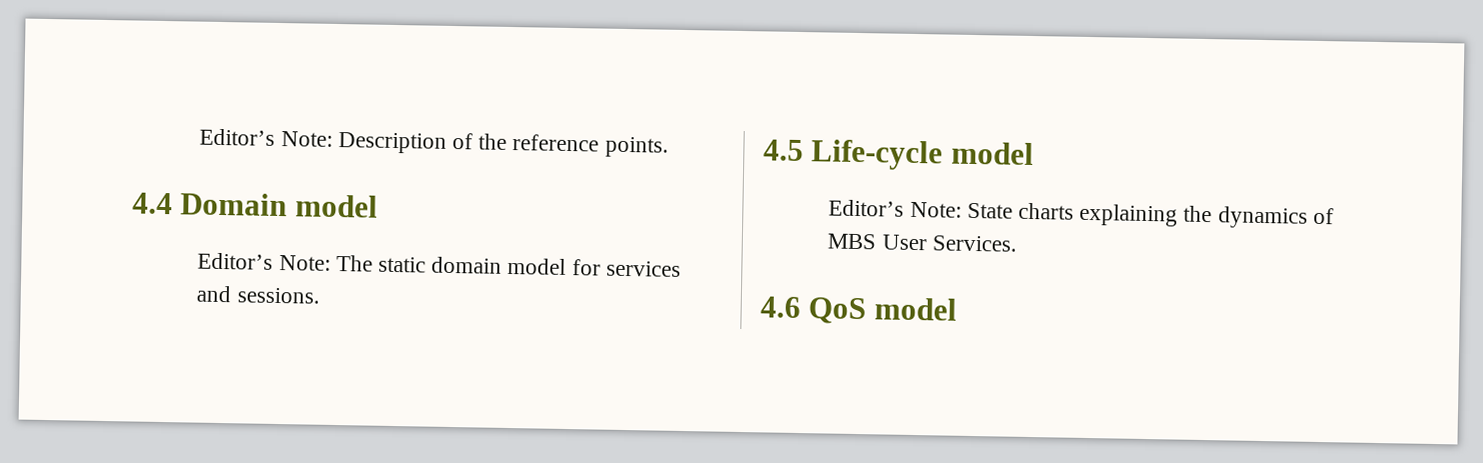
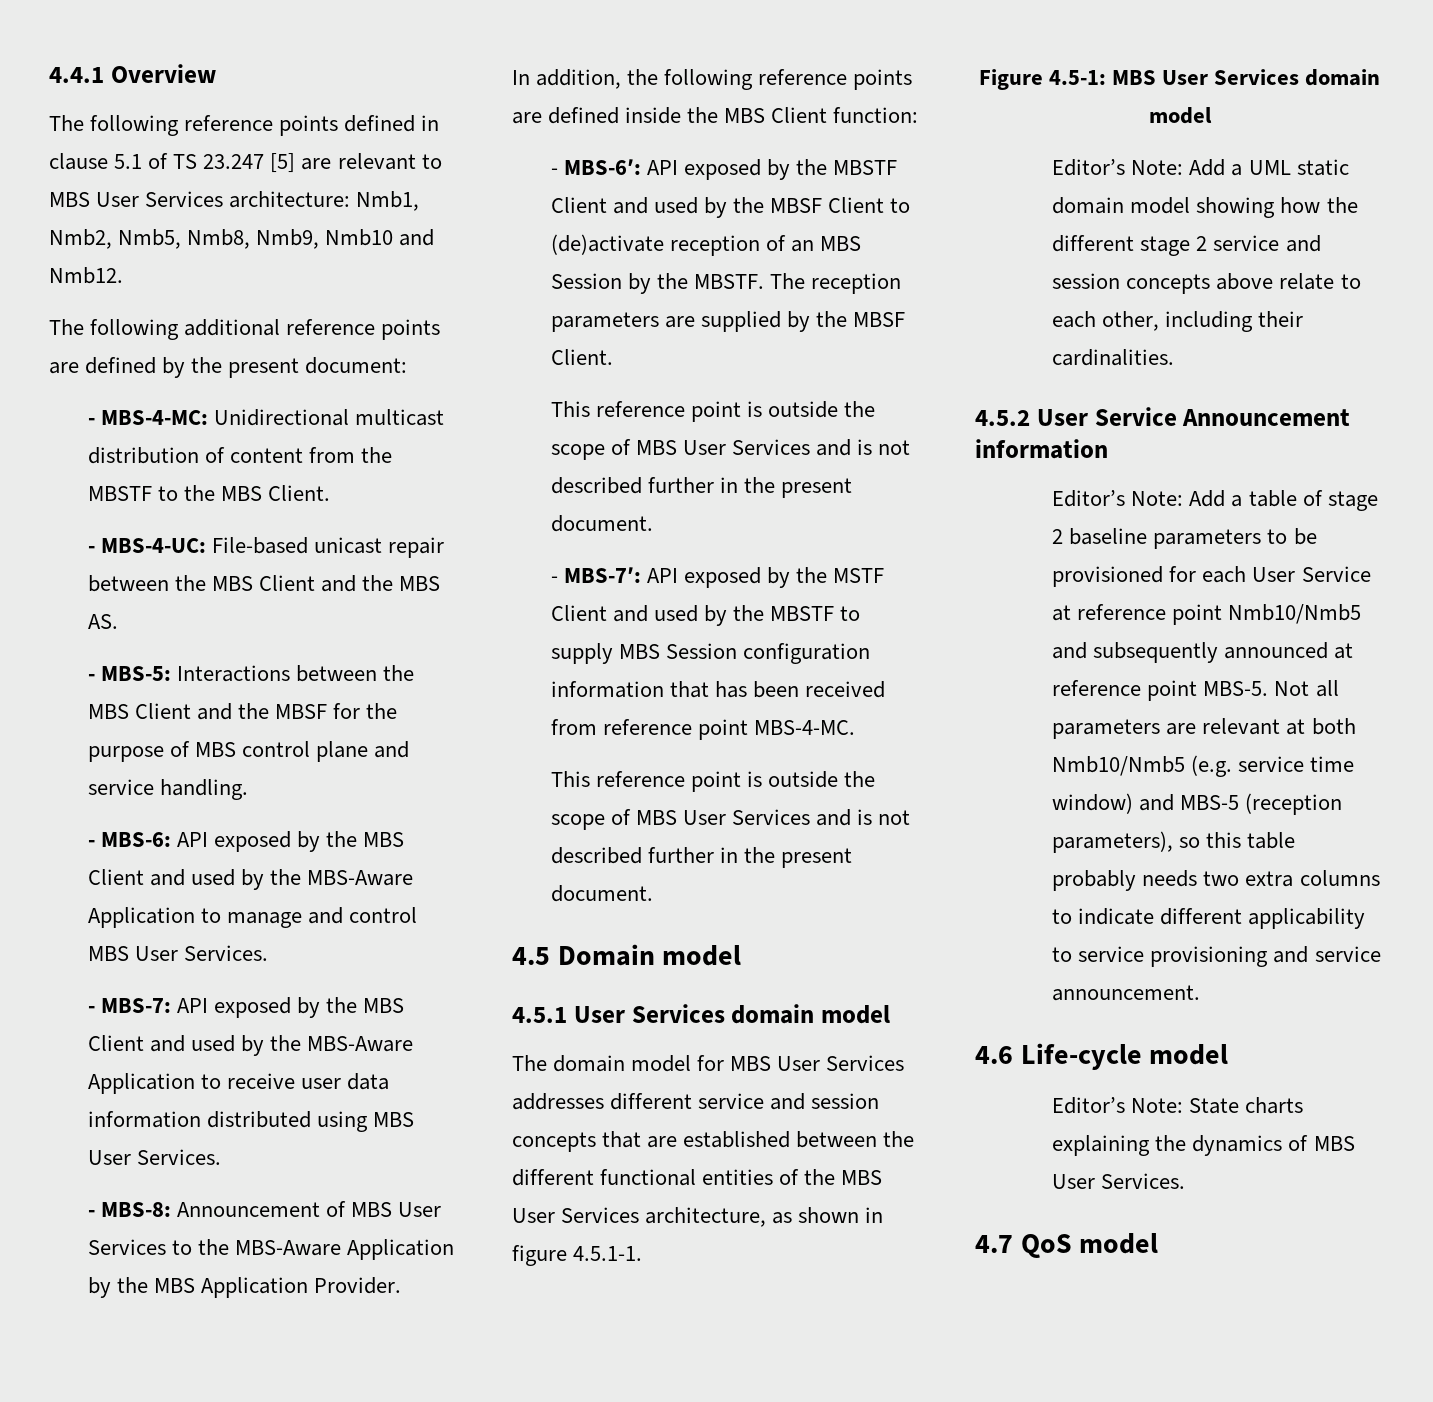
[199,128,669,158] [132,192,378,218] [197,252,681,277] [196,285,320,304] [763,139,804,162] Editor’s Note: Description of the reference points. // 4.4 Domain model // Editor’s Note: The static domain model for services and sessions. // 4.5 -> [49,64,216,83] [49,115,440,136] [49,153,442,173] [49,191,420,211] [49,229,435,249] [49,267,123,284] [49,319,441,340] [49,357,408,378] [87,409,444,426] [87,447,392,464] [87,485,330,501] [87,537,444,558] [87,575,441,592] [87,614,118,629] [87,665,414,682] [87,703,398,720] [87,741,409,762] [87,779,248,800] [87,831,405,852] [87,869,413,890] [87,907,417,928] [87,945,268,961] [87,997,405,1018] [87,1035,413,1056] [87,1073,389,1094] [87,1111,414,1132] [87,1149,221,1165] [87,1201,441,1217] [87,1239,454,1260] [87,1277,401,1298] [512,69,913,90] [512,107,919,124] [550,159,898,180] [550,197,911,218] [550,234,861,256] [550,273,901,294] [550,311,905,332] [550,349,613,365] [550,401,875,422] [550,439,911,460] [550,477,852,498] [550,515,653,532] [550,567,885,588] [550,605,861,626] [550,643,870,664] [550,681,885,698] [550,719,855,740] [550,771,875,792] [550,809,911,830] [550,847,852,868] [550,885,653,902] [512,944,742,966] [512,1004,890,1024] [512,1055,905,1072] [512,1093,880,1110] [512,1131,915,1152] [512,1169,883,1186] [512,1207,884,1227] [512,1245,643,1266] [978,69,1381,90] [1148,107,1212,124] [1052,159,1349,176] [1052,197,1358,218] [1052,235,1321,256] [1052,273,1361,294] [1052,311,1304,332] [1052,349,1175,366] [975,407,1351,426] [975,439,1108,459] [1052,490,1378,511] [1052,528,1317,549] [1052,566,1371,587] [1052,604,1362,625] [1052,642,1354,663] [1052,680,1339,701] [1052,718,1356,739] [1052,755,1355,777] [1052,793,1343,815] [1052,831,1296,853] [1052,870,1380,891] [1052,908,1366,929] [1052,946,1381,967] [1052,985,1201,1001] [975,1046,1013,1064] 4.4.1 Overview // The following reference points defined in clause 5.1 of TS 23.247 [5] are relevant to MBS User Services architecture: Nmb1, Nmb2, Nmb5, Nmb8, Nmb9, Nmb10 and Nmb12. // The following additional reference points are defined by the present document: // - MBS-4-MC: Unidirectional multicast distribution of content from the MBSTF to the MBS Client. // - MBS-4-UC: File-based unicast repair between the MBS Client and the MBS AS. // - MBS-5: Interactions between the MBS Client and the MBSF for the purpose of MBS control plane and service handling. // - MBS-6: API exposed by the MBS Client and used by the MBS-Aware Application to manage and control MBS User Services. // - MBS-7: API exposed by the MBS Client and used by the MBS-Aware Application to receive user data information distributed using MBS User Services. // - MBS-8: Announcement of MBS User Services to the MBS-Aware Application by the MBS Application Provider. // In addition, the following reference points are defined inside the MBS Client function: // - MBS-6′: API exposed by the MBSTF Client and used by the MBSF Client to (de)activate reception of an MBS Session by the MBSTF. The reception parameters are supplied by the MBSF Client. // This reference point is outside the scope of MBS User Services and is not described further in the present document. // - MBS-7′: API exposed by the MSTF Client and used by the MBSTF to supply MBS Session configuration information that has been received from reference point MBS-4-MC. // This reference point is outside the scope of MBS User Services and is not described further in the present document. // 4.5 Domain model // 4.5.1 User Services domain model // The domain model for MBS User Services addresses different service and session concepts that are established between the different functional entities of the MBS User Services architecture, as shown in figure 4.5.1-1. // Figure 4.5-1: MBS User Services domain model // Editor’s Note: Add a UML static domain model showing how the different stage 2 service and session concepts above relate to each other, including their cardinalities. // 4.5.2 User Service Announcement information // Editor’s Note: Add a table of stage 2 baseline parameters to be provisioned for each User Service at reference point Nmb10/Nmb5 and subsequently announced at reference point MBS-5. Not all parameters are relevant at both Nmb10/Nmb5 (e.g. service time window) and MBS-5 (reception parameters), so this table probably needs two extra columns to indicate different applicability to service provisioning and service announcement. // 4.6
[760,296,801,319] 4.6 -> [975,1235,1013,1253] 4.7

